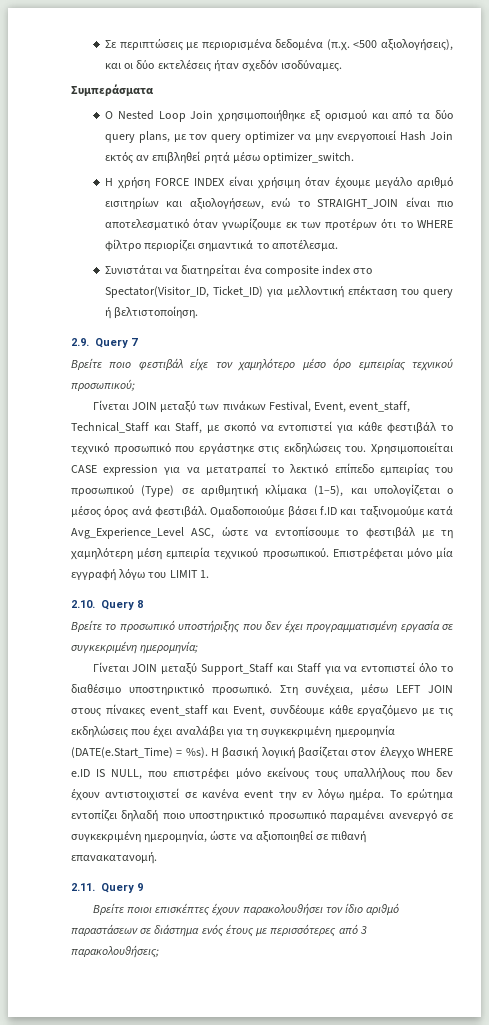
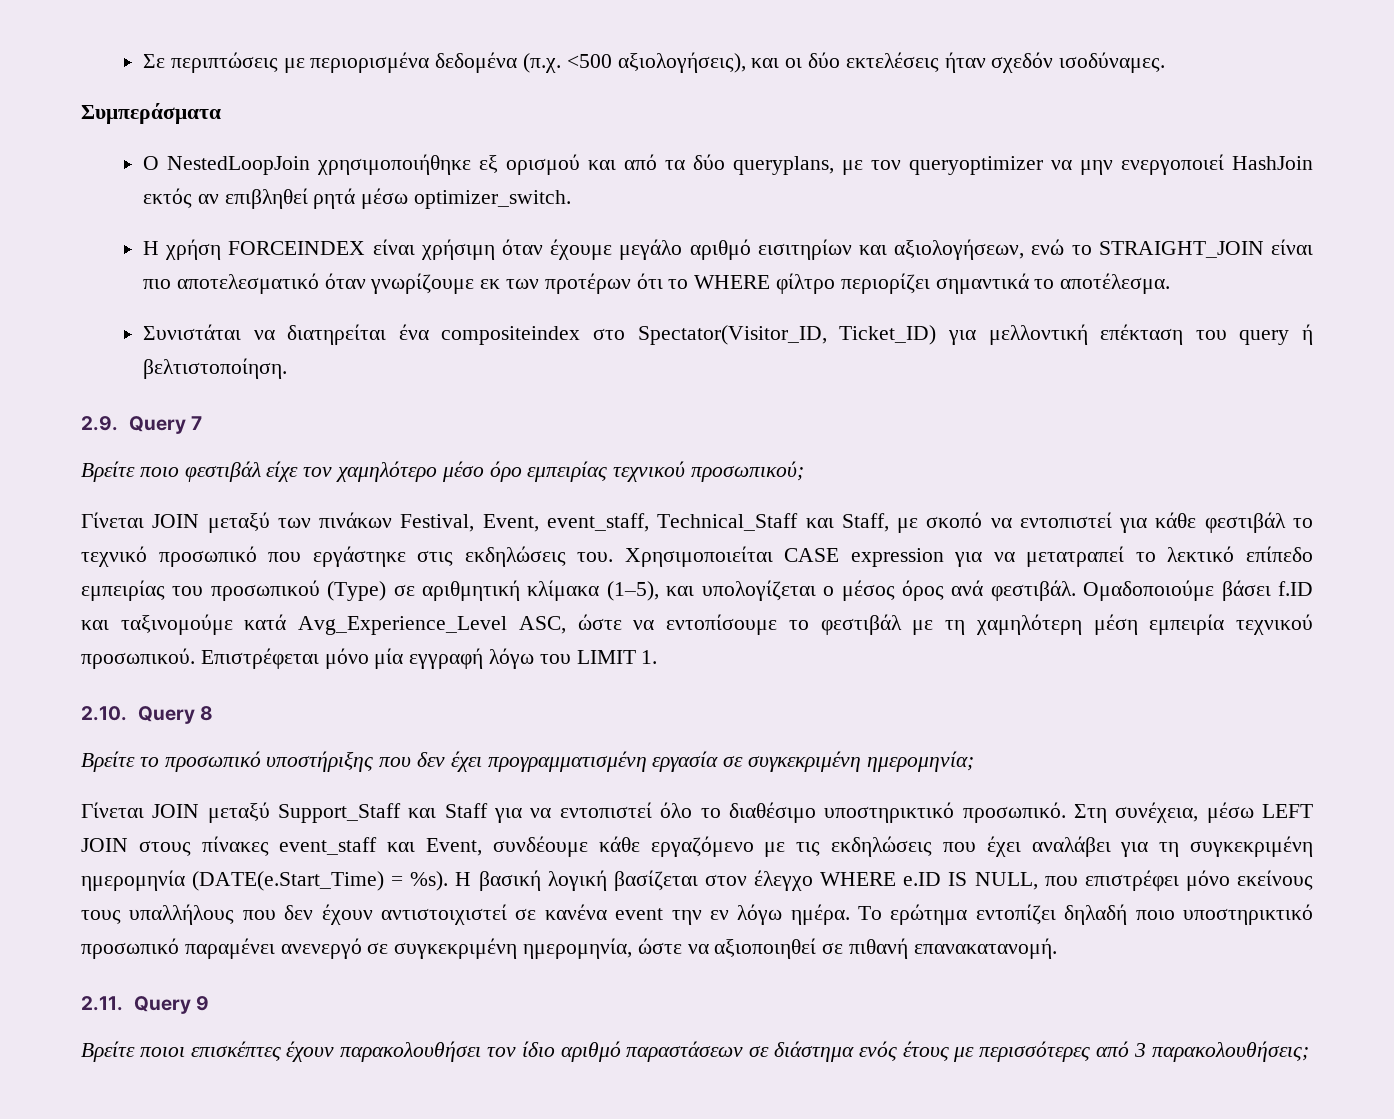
[117,110,214,122] Nested Loop Join -> [166,156,310,175] NestedLoopJoin
[104,131,295,143] query plans, με τον query optimizer -> [732,156,1043,175] queryplans, με τον queryoptimizer
[400,131,453,141] Hash Join -> [1231,156,1313,170] HashJoin
[154,178,224,186] FORCE INDEX -> [228,241,366,255] FORCEINDEX
[264,265,352,277] composite index -> [441,326,581,345] compositeindex

